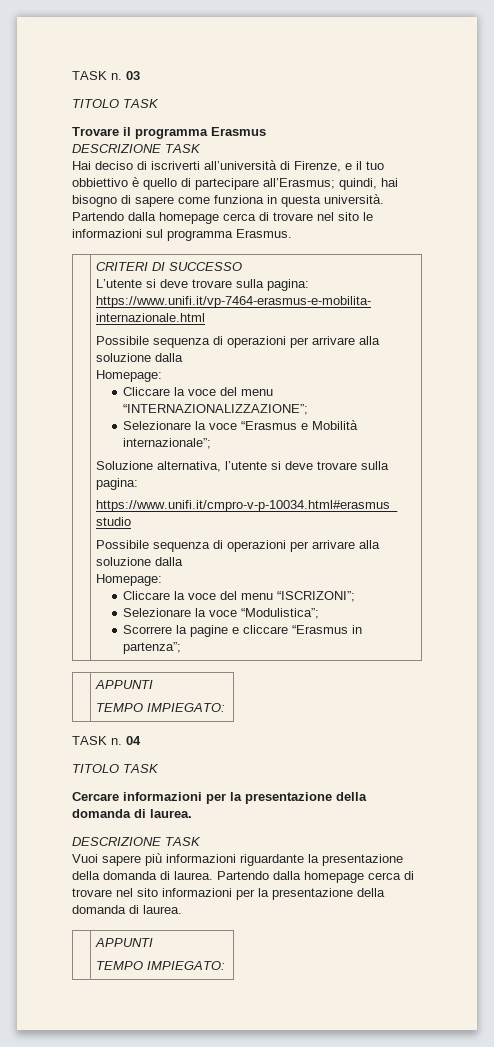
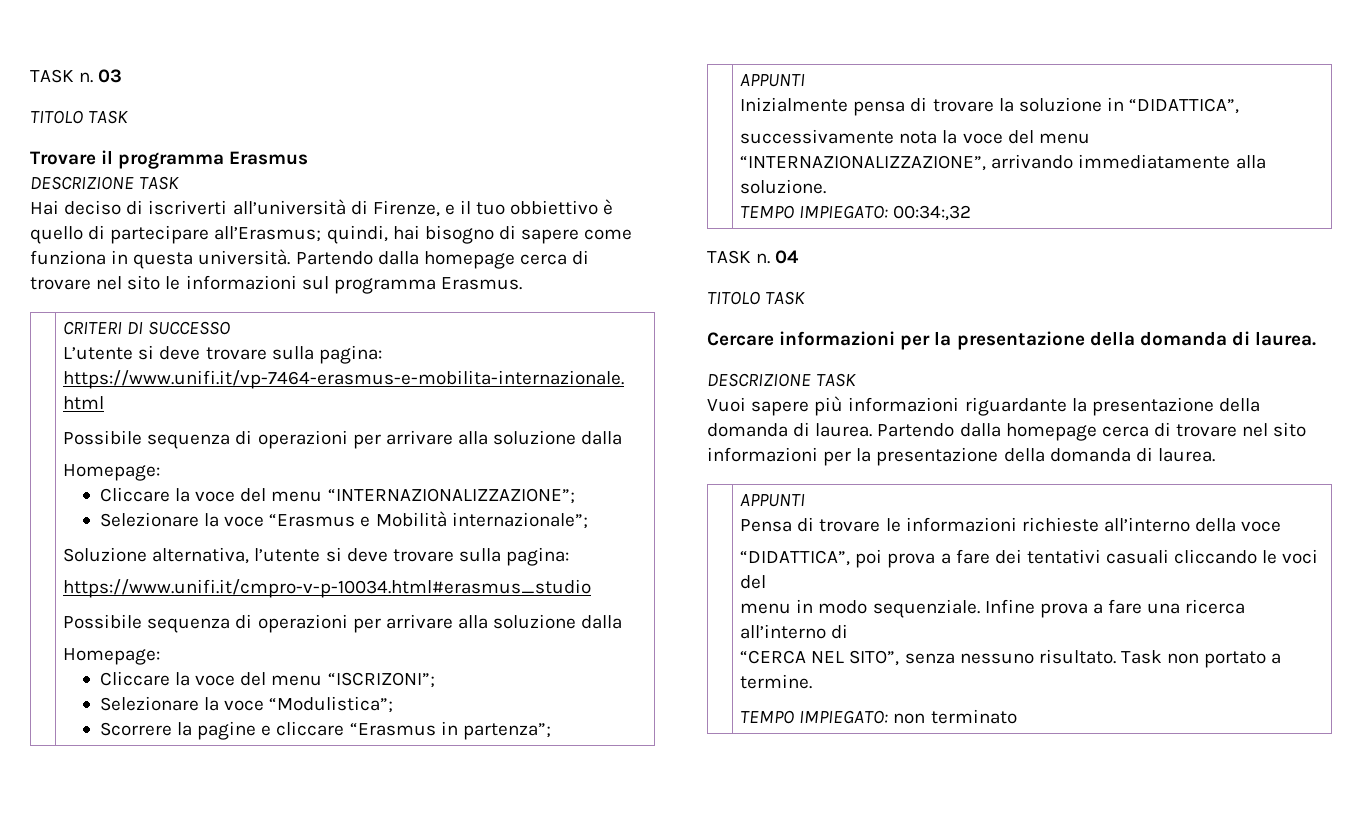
[96,703,226,712] // TEMPO IMPIEGATO: -> [740,97,1240,116] [740,129,1090,144] [740,154,1266,171] [740,179,827,194] [740,205,972,221] // Inizialmente pensa di trovare la soluzione in “DIDATTICA”, // successivamente nota la voce del menu “INTERNAZIONALIZZAZIONE”, arrivando immediatamente alla soluzione. // TEMPO IMPIEGATO: 00:34:,32
[96,961,226,970] // TEMPO IMPIEGATO: -> [740,517,1282,532] [740,549,1319,568] [740,575,767,589] [740,599,1246,618] [740,624,849,639] [740,649,1282,668] [740,674,813,689] [740,709,1017,724] // Pensa di trovare le informazioni richieste all’interno della voce // “DIDATTICA”, poi prova a fare dei tentativi casuali cliccando le voci del // menu in modo sequenziale. Infine prova a fare una ricerca all’interno di // “CERCA NEL SITO”, senza nessuno risultato. Task non portato a termine. // TEMPO IMPIEGATO: non terminato

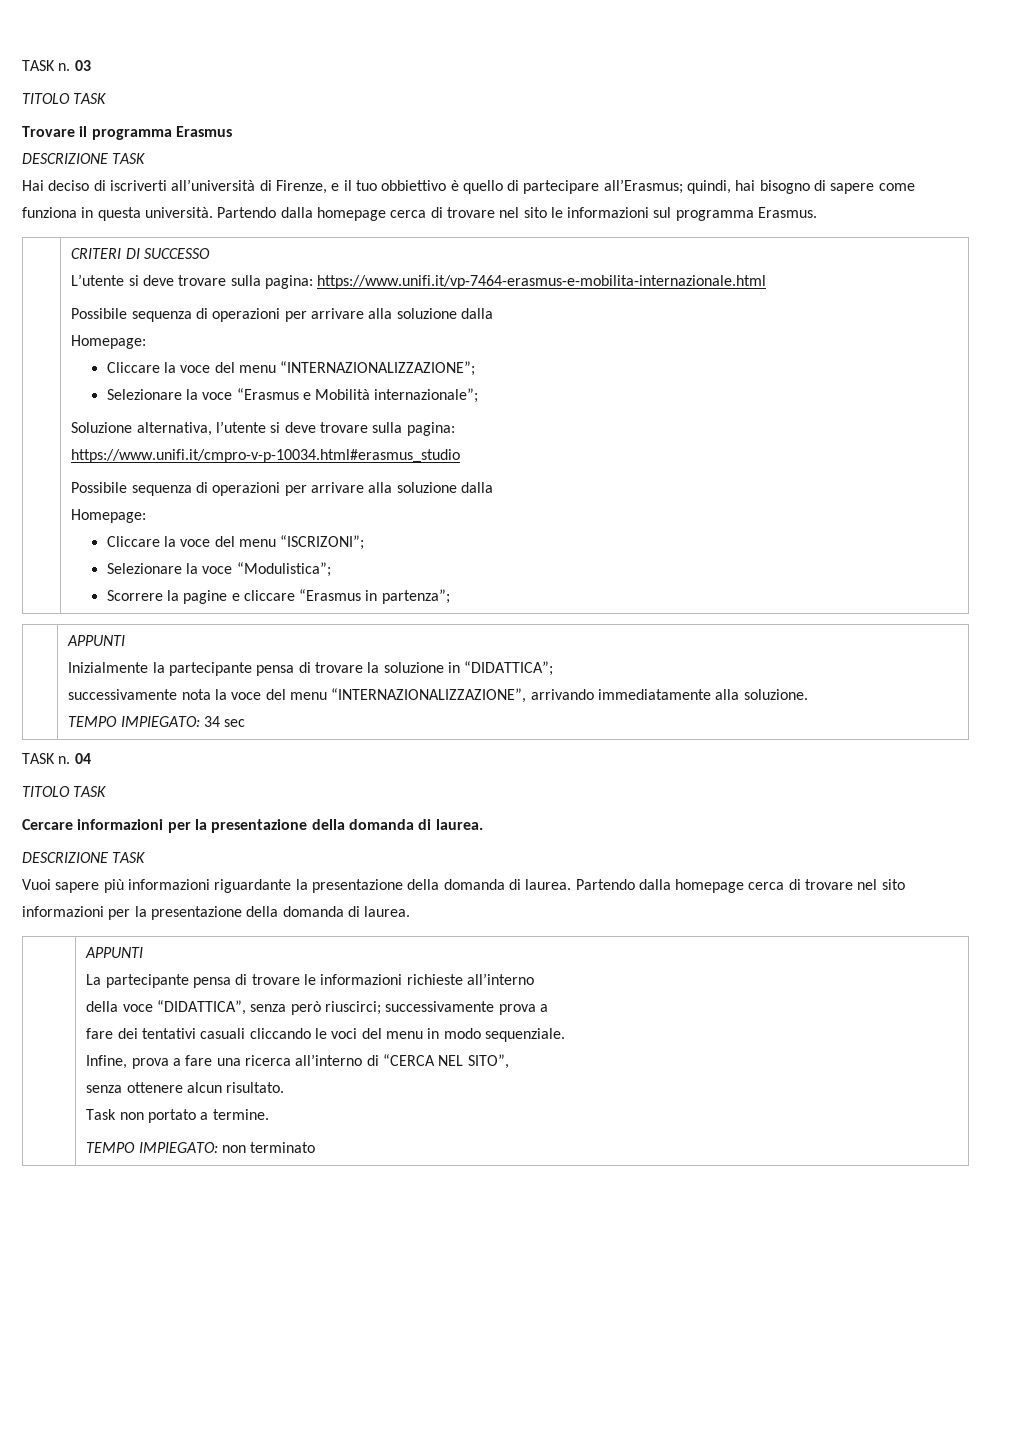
(849, 104) none -> [152,662,252,676] la partecipante
[1129,98,1240,114] “DIDATTICA”, -> [464,661,554,676] “DIDATTICA”;
[893,205,972,221] 00:34:,32 -> [203,716,246,727] 34 sec
[740,519,793,532] Pensa -> [86,974,231,988] La partecipante pensa
(1190, 524) none -> (534, 979) //
[740,549,951,568] // “DIDATTICA”, poi prova a -> [156,1000,548,1015] “DIDATTICA”, senza però riuscirci; successivamente prova a //
(767, 582) // -> (382, 1033) none
[984,599,1035,614] Infine -> [86,1055,128,1069] // Infine,
(849, 631) // -> (379, 1060) none
[904,653,1034,664] senza nessuno -> [86,1082,222,1093] // senza ottenere alcun
(1116, 656) none -> (285, 1087) //

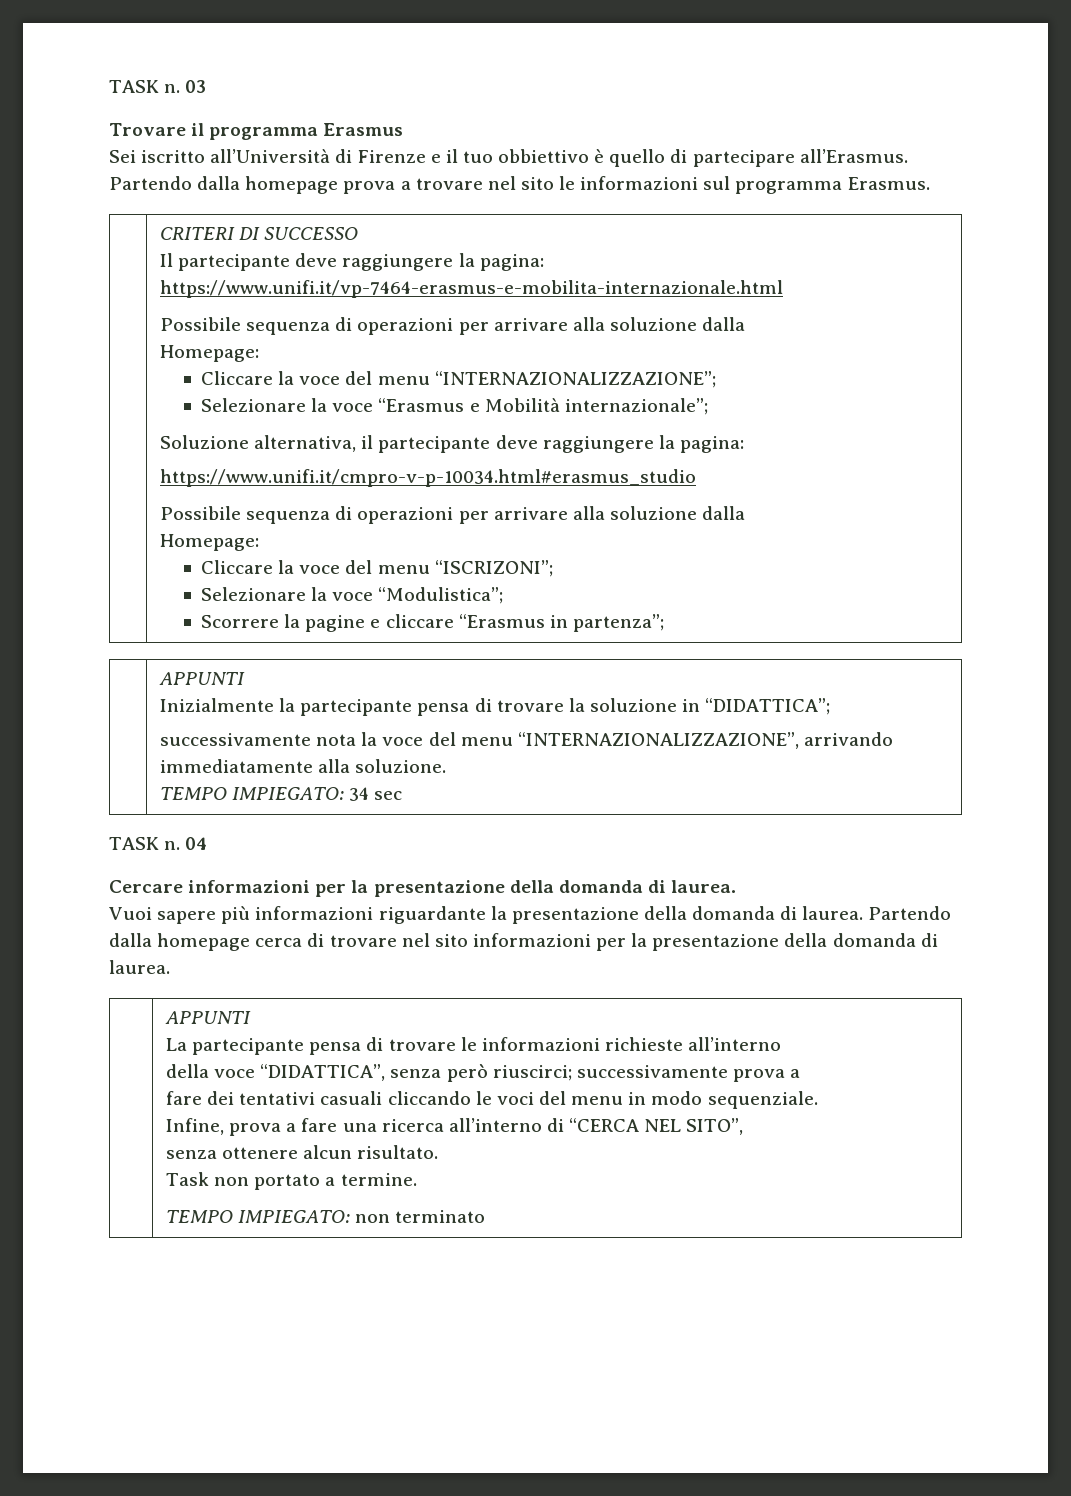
[22,93,107,104] // TITOLO TASK -> (207, 86) none
[22,153,146,164] [22,179,327,194] DESCRIZIONE TASK // Hai deciso di iscriverti all’università di Firenze, -> [109,149,426,163] Sei iscritto all’Università di Firenze
[603,179,915,194] [22,207,443,221] all’Erasmus; quindi, hai bisogno di sapere come funziona in questa università. Partendo dalla homepage cerca di -> [799,149,908,163] [109,176,411,194] all’Erasmus. Partendo dalla homepage prova a
[71,274,261,286] L’utente si deve trovare sulla -> [160,253,475,271] Il partecipante deve raggiungere la
[215,421,403,433] l’utente si deve trovare sulla -> [361,435,675,453] il partecipante deve raggiungere la
[22,786,107,797] // TITOLO TASK -> (208, 843) none
[22,852,146,863] // DESCRIZIONE TASK -> (737, 886) none

